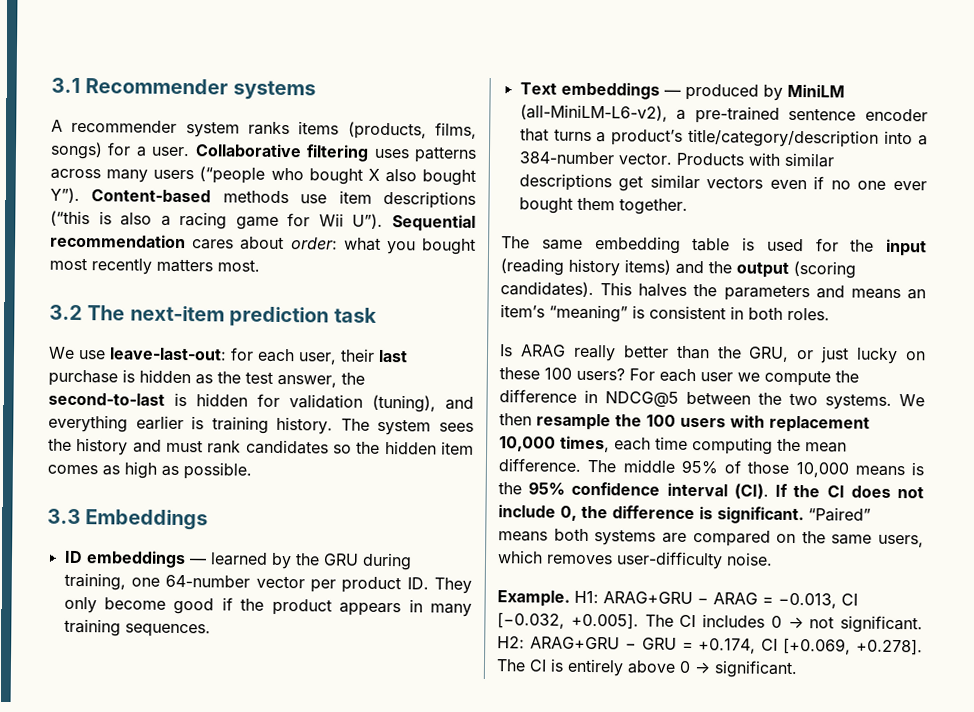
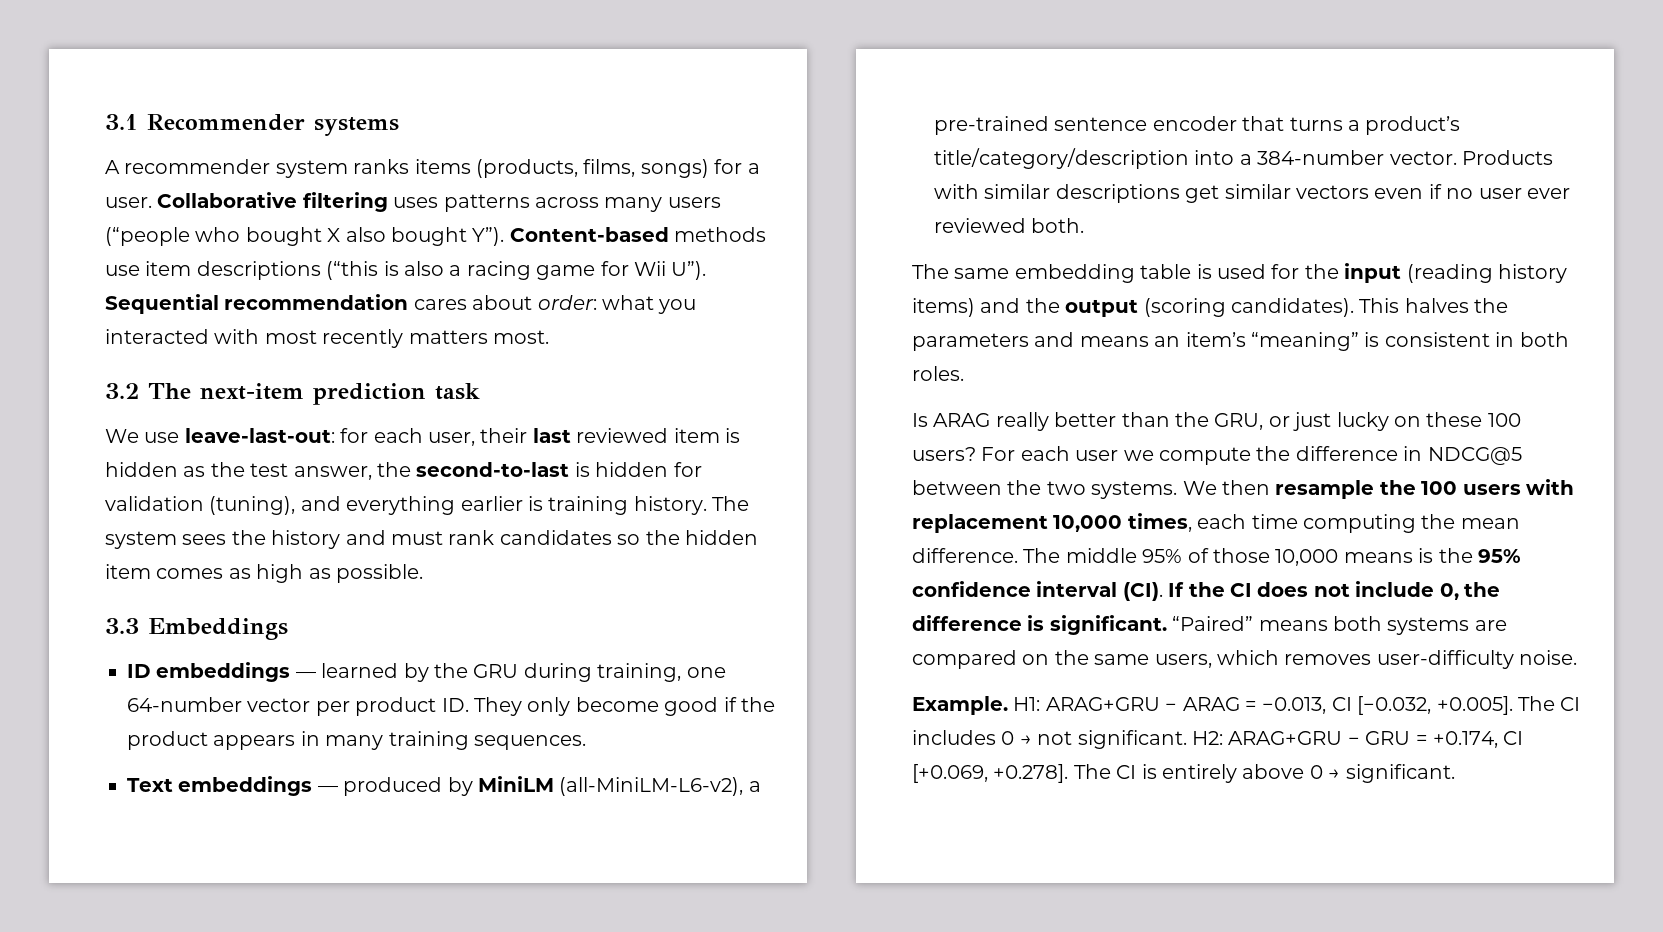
[421,238,477,255] bought -> [105,329,260,344] interacted with
[48,369,118,387] purchase -> [576,428,720,443] reviewed item
[857,180,927,191] [518,197,688,215] one ever bought them together. -> [1478,188,1570,199] [934,218,1085,233] user ever reviewed both.

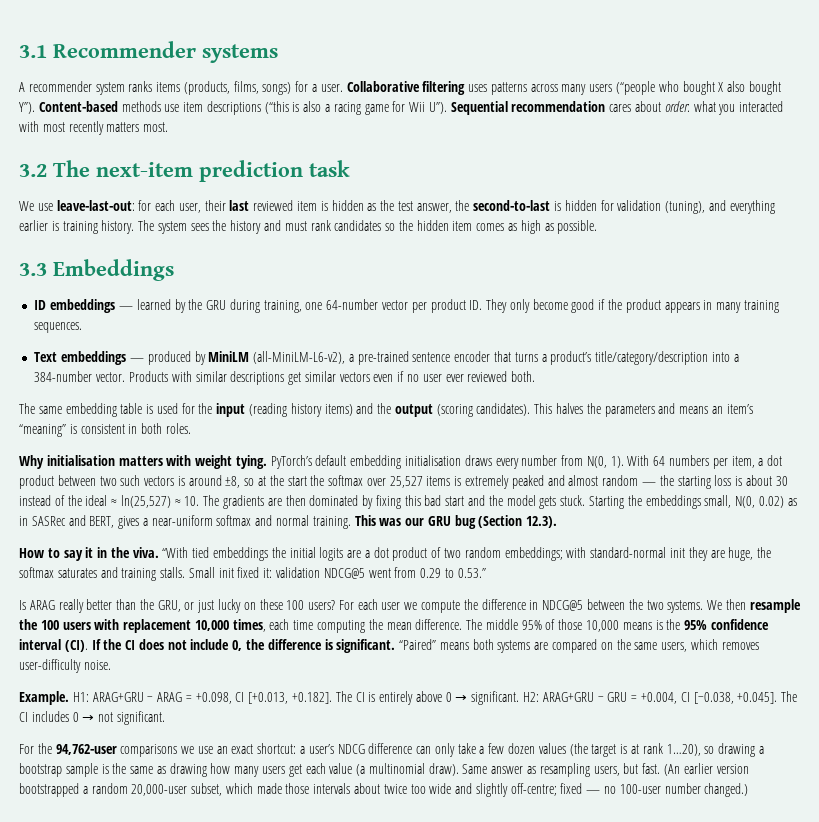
(964, 373) none -> [19,455,783,469] [19,475,788,489] [19,495,797,509] [19,515,558,529] [19,547,772,561] [19,567,486,581] // Why initialisation matters with weight tying. PyTorch’s default embedding initialisation draws every number from N(0, 1). With 64 numbers per item, a dot product between two such vectors is around ±8, so at the start the softmax over 25,527 items is extremely peaked and almost random — the starting loss is about 30 instead of the ideal ≈ ln(25,527) ≈ 10. The gradients are then dominated by fixing this bad start and the model gets stuck. Starting the embeddings small, N(0, 0.02) as in SASRec and BERT, gives a near-uniform softmax and normal training. This was our GRU bug (Section 12.3). // How to say it in the viva. “With tied embeddings the initial logits are a dot product of two random embeddings; with standard-normal init they are huge, the softmax saturates and training stalls. Small init fixed it: validation NDCG@5 went from 0.29 to 0.53.”
[1262,696,1581,715] [912,730,1524,749] [912,764,1069,783] −0.013, CI [−0.032, +0.005]. The CI includes 0 → not significant. H2: ARAG+GRU − GRU = +0.174, CI [+0.069, +0.278]. -> [195,692,333,704] +0.098, CI [+0.013, +0.182].
(1455, 773) none -> [523,691,798,704] [19,711,165,725] [19,743,764,757] [19,763,749,777] [19,783,749,797] H2: ARAG+GRU − GRU = +0.004, CI [−0.038, +0.045]. The CI includes 0 → not significant. // For the 94,762-user comparisons we use an exact shortcut: a user’s NDCG difference can only take a few dozen values (the target is at rank 1…20), so drawing a bootstrap sample is the same as drawing how many users get each value (a multinomial draw). Same answer as resampling users, but fast. (An earlier version bootstrapped a random 20,000-user subset, which made those intervals about twice too wide and slightly off-centre; fixed — no 100-user number changed.)

